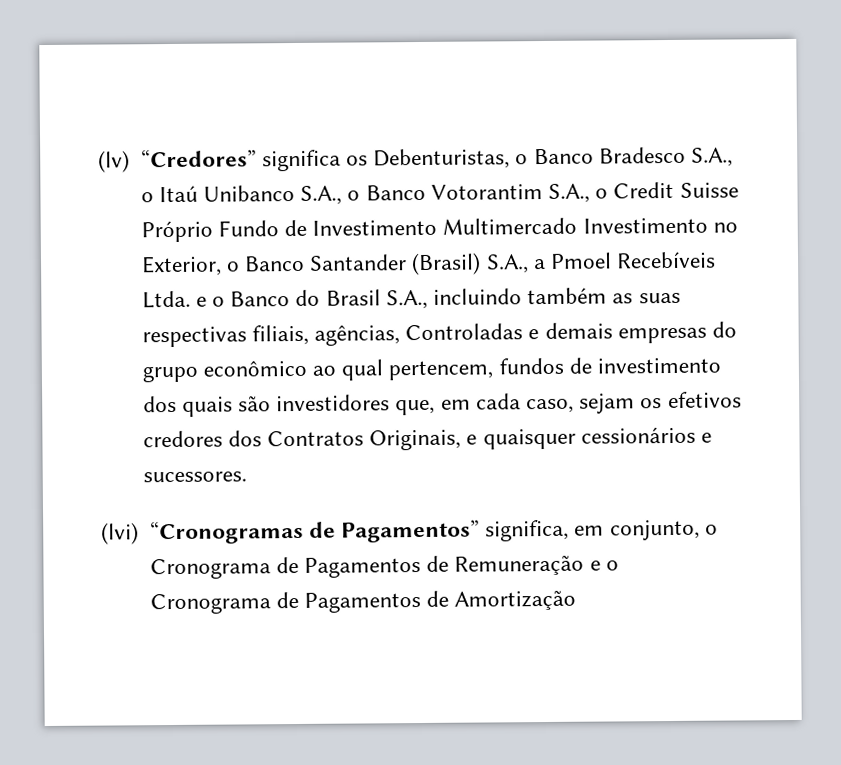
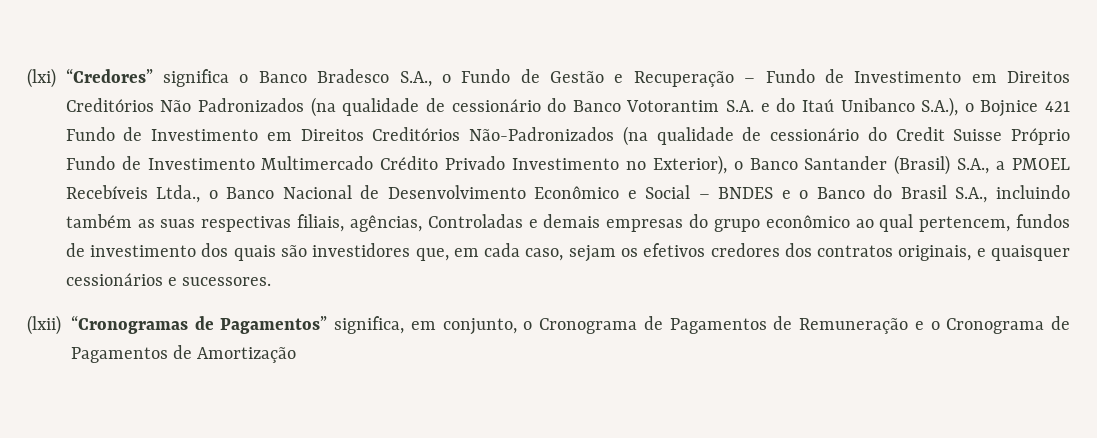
[98,150,130,173] (lv) -> [27,68,56,88] (lxi)
[345,148,511,170] os Debenturistas, -> (230, 78) none
[158,183,609,205] Itaú Unibanco S.A., o Banco Votorantim S.A., o -> [461,69,1070,87] [65,97,1070,117] [65,126,887,146] Fundo de Gestão e Recuperação – Fundo de Investimento em Direitos Creditórios Não Padronizados (na qualidade de cessionário do Banco Votorantim S.A. e do Itaú Unibanco S.A.), o Bojnice 421 Fundo de Investimento em Direitos Creditórios Não-Padronizados (na qualidade de cessionário do
(578, 226) none -> [380,156,506,170] Crédito Privado
[140,255,222,277] Exterior, -> [652,155,727,175] Exterior),
[549,251,717,269] [141,290,191,309] Pmoel Recebíveis Ltda. -> [1011,158,1070,170] [65,185,774,203] PMOEL Recebíveis Ltda., o Banco Nacional de Desenvolvimento Econômico e Social – BNDES
[266,429,462,451] Contratos Originais, -> [817,245,972,261] contratos originais,
[101,522,139,545] (lvi) -> [27,315,61,335] (lxii)

